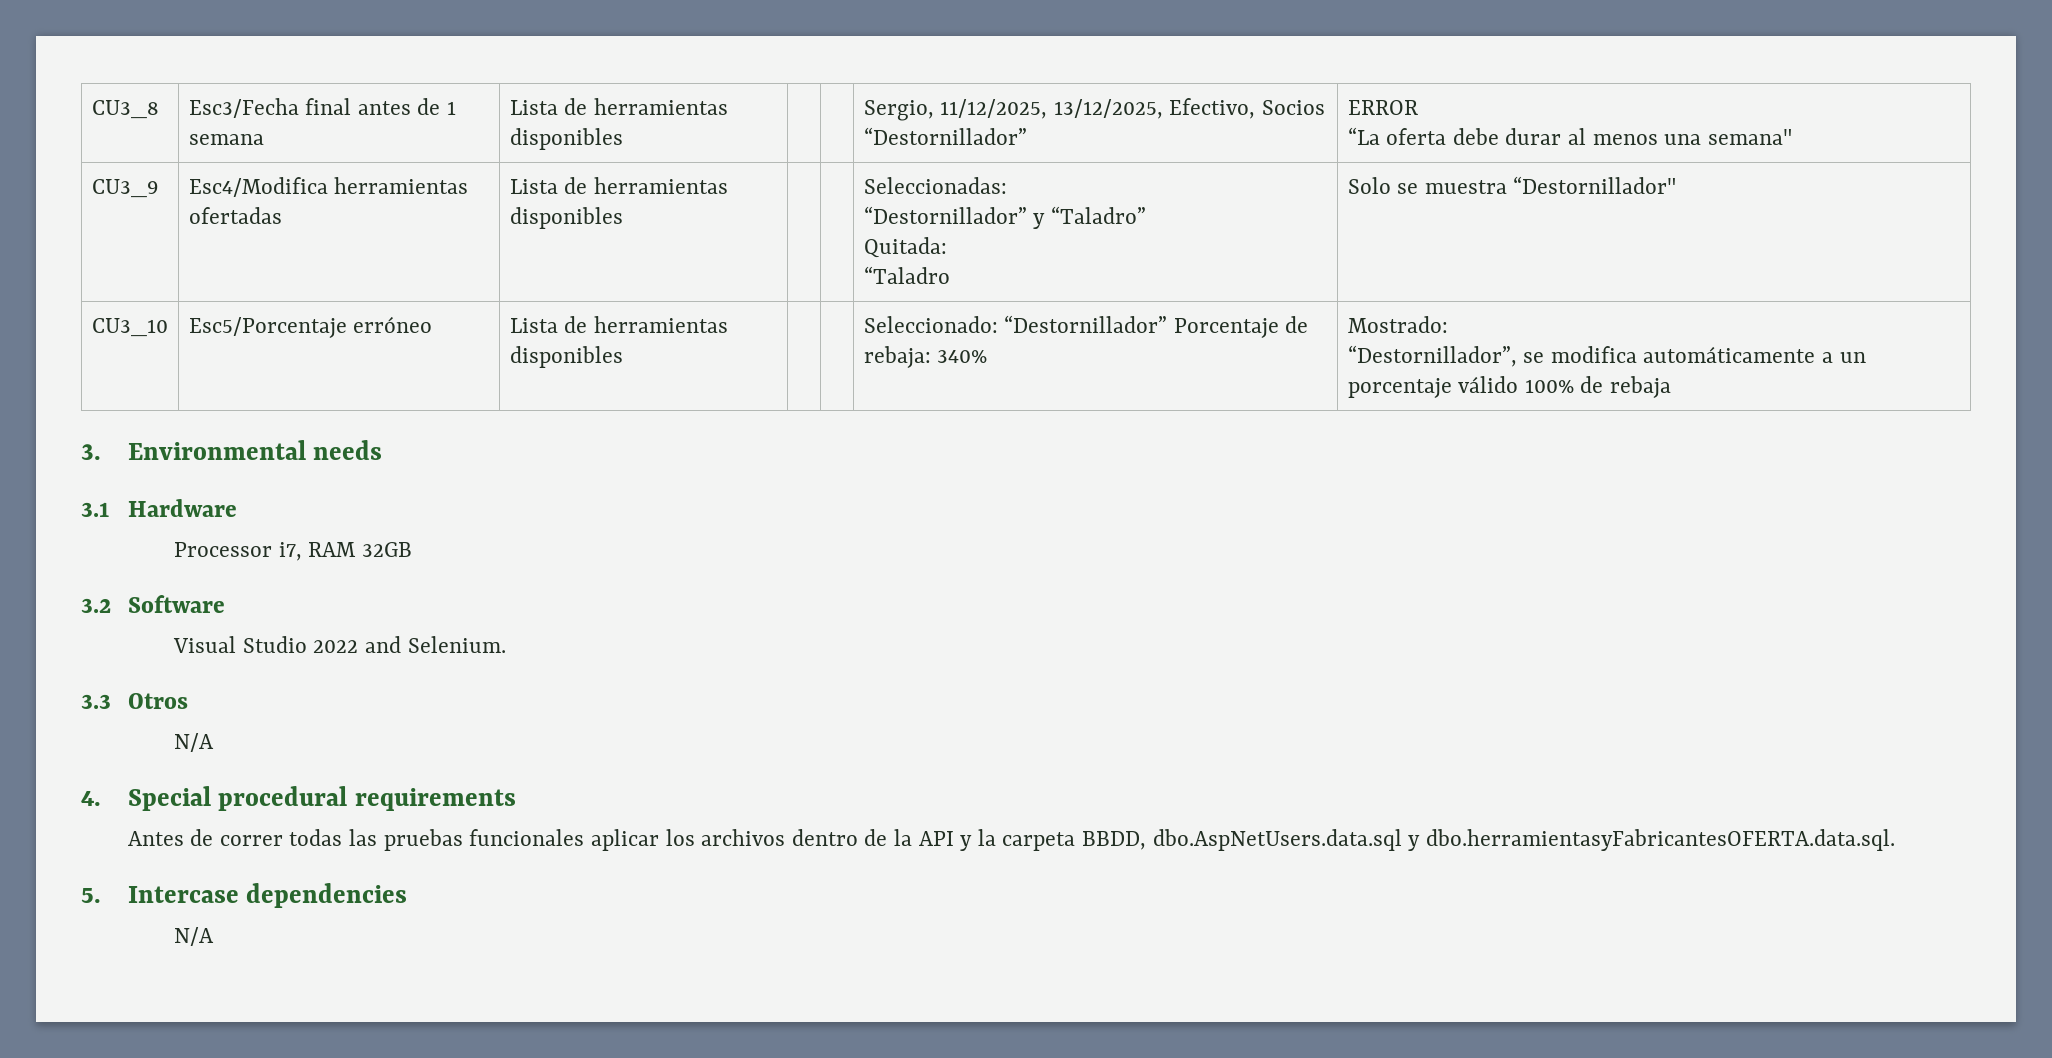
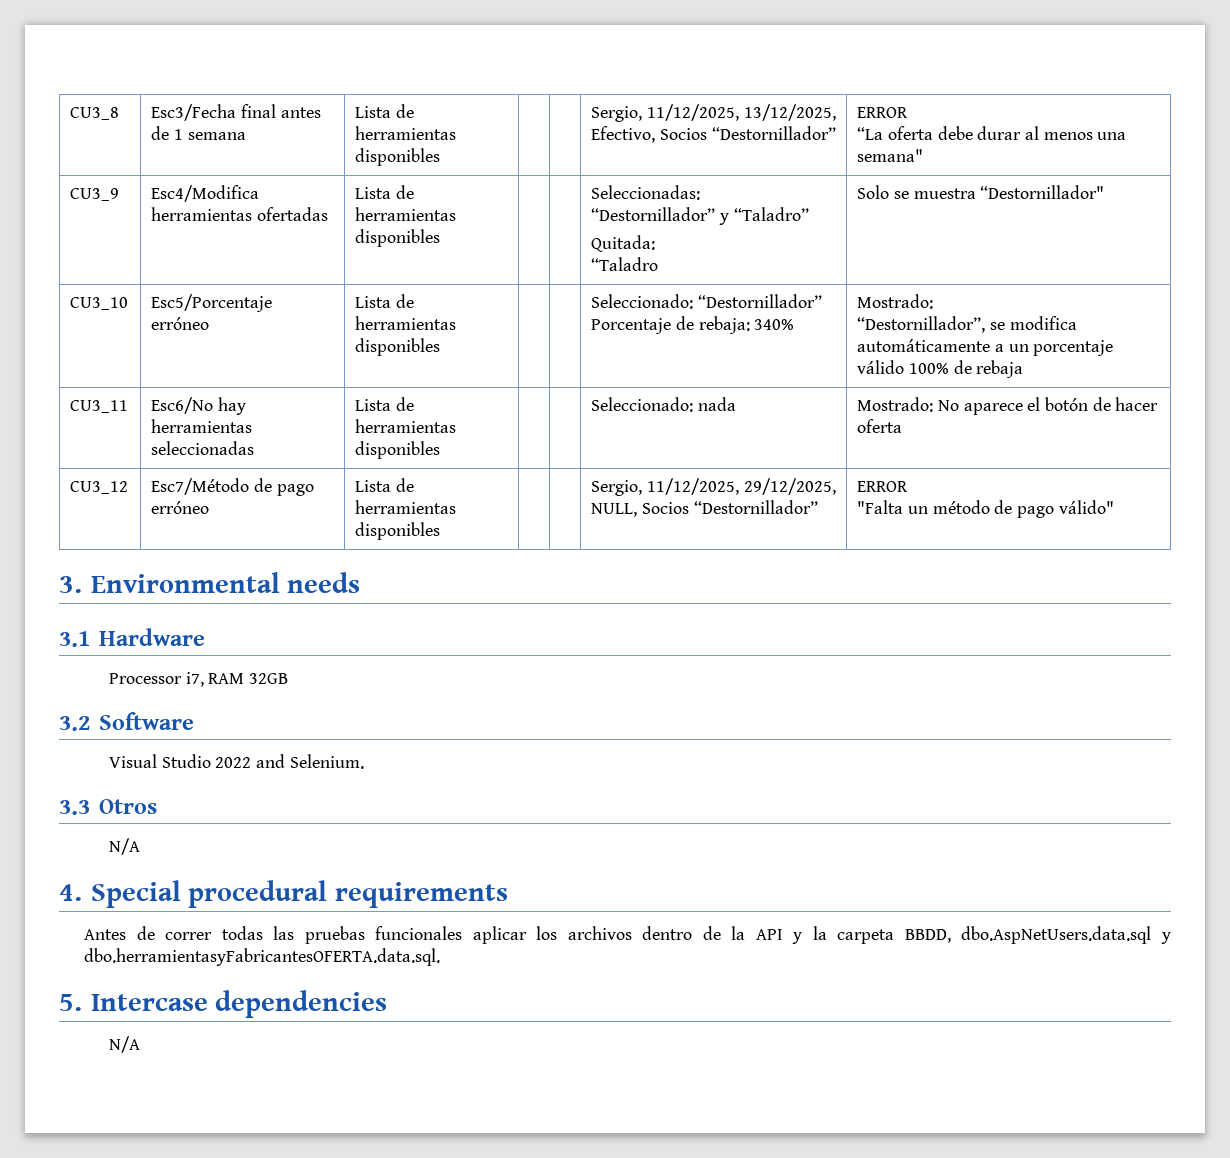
(1671, 387) none -> [70,400,129,413] [151,397,246,415] [151,419,253,433] [151,441,255,455] [355,397,414,411] [355,419,457,433] [355,441,441,459] [591,397,736,412] [857,397,1159,415] [857,419,903,433] [70,481,129,494] [151,478,314,496] [151,501,210,514] [355,478,414,492] [355,500,457,514] [355,522,441,540] [591,478,836,496] [591,500,818,517] [857,481,909,492] [857,500,1114,518] // CU3_11 | Esc6/No hay herramientas seleccionadas | Lista de herramientas disponibles | | | Seleccionado: nada | Mostrado: No aparece el botón de hacer oferta // CU3_12 | Esc7/Método de pago erróneo | Lista de herramientas disponibles | | | Sergio, 11/12/2025, 29/12/2025, NULL, Socios “Destornillador” | ERROR // "Falta un método de pago válido"

